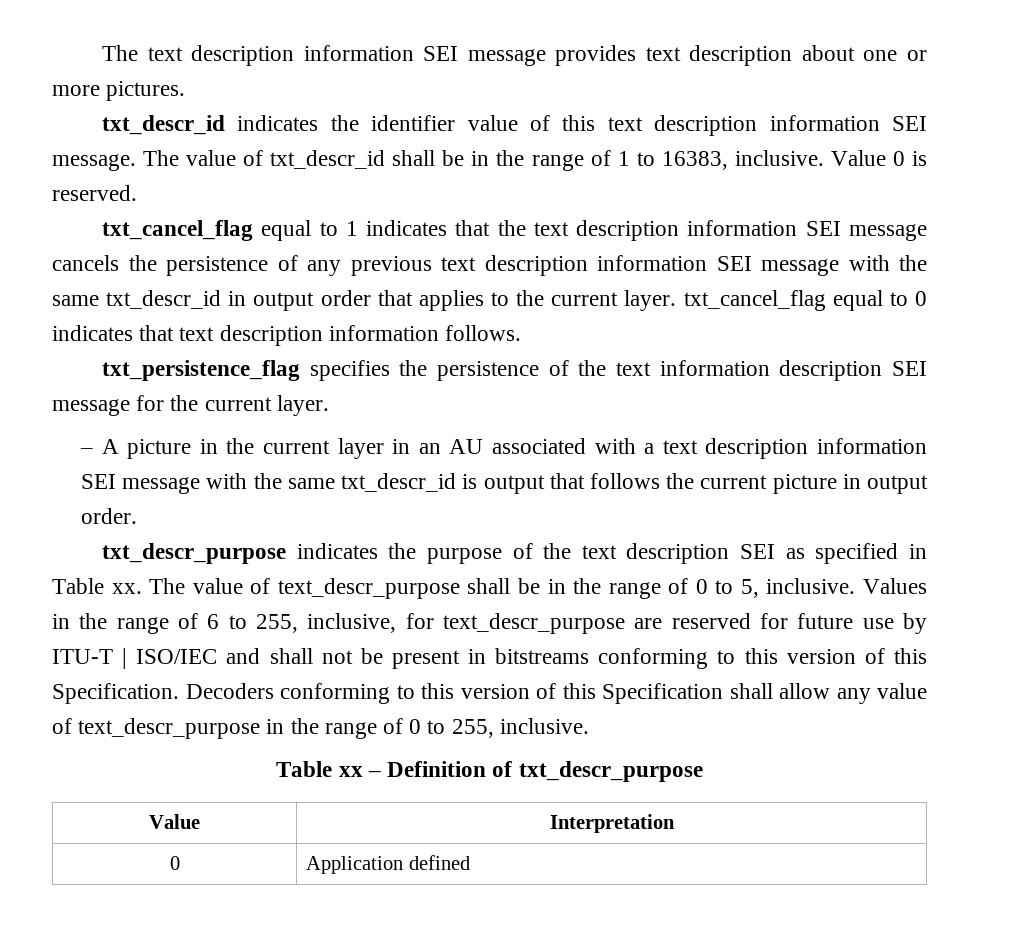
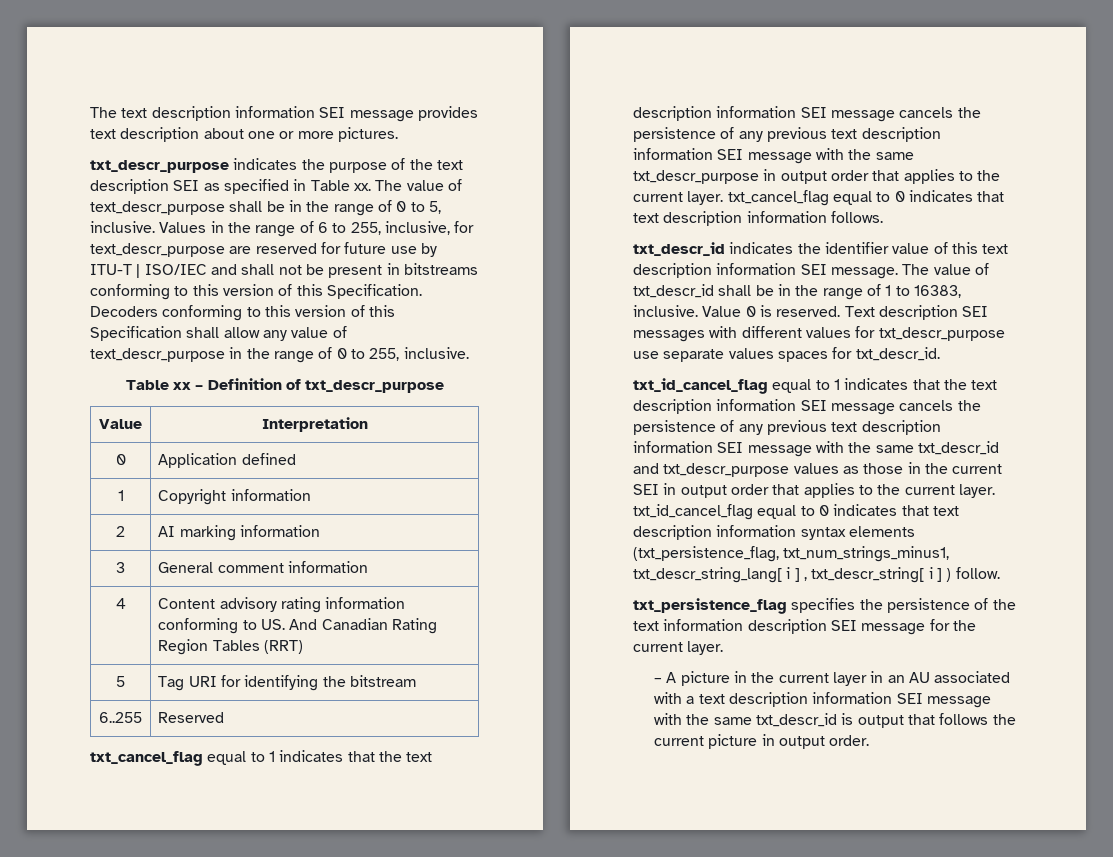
[101,115,927,136] [52,150,927,171] [52,185,137,201] [101,220,927,241] [52,255,927,276] [52,290,927,311] [52,325,522,346] [101,360,927,381] [52,395,329,416] [79,438,928,459] [80,473,928,494] [80,508,137,524] // txt_descr_id indicates the identifier value of this text description information SEI message. The value of txt_descr_id shall be in the range of 1 to 16383, inclusive. Value 0 is reserved. // txt_cancel_flag equal to 1 indicates that the text description information SEI message cancels the persistence of any previous text description information SEI message with the same txt_descr_id in output order that applies to the current layer. txt_cancel_flag equal to 0 indicates that text description information follows. // txt_persistence_flag specifies the persistence of the text information description SEI message for the current layer. // – A picture in the current layer in an AU associated with a text description information SEI message with the same txt_descr_id is output that follows the current picture in output order. -> (398, 134) none
(470, 862) none -> [117,490,124,501] [158,489,311,505] [116,526,125,537] [158,525,321,541] [116,562,125,573] [158,561,369,573] [115,598,126,609] [158,597,406,613] [158,618,438,634] [158,639,304,655] [116,676,125,687] [158,675,417,691] [99,712,142,723] [158,712,225,723] [90,750,433,766] [633,106,981,122] [633,127,941,142] [633,148,914,164] [633,169,1001,184] [633,190,1005,206] [633,211,883,226] [633,242,1009,256] [633,263,989,279] [633,284,961,300] [633,305,989,320] [633,326,1005,342] [633,347,940,362] [633,378,998,394] [633,399,981,415] [633,420,941,435] [633,441,999,457] [633,462,1003,477] [633,483,995,498] [633,504,959,520] [633,525,915,540] [633,546,950,562] [633,567,1000,583] [633,598,1016,614] [633,619,976,635] [633,641,724,655] [654,671,1011,686] [654,692,991,708] [654,713,1016,728] [654,734,870,749] // 1 | Copyright information // 2 | AI marking information // 3 | General comment information // 4 | Content advisory rating information conforming to US. And Canadian Rating Region Tables (RRT) // 5 | Tag URI for identifying the bitstream // 6..255 | Reserved // txt_cancel_flag equal to 1 indicates that the text description information SEI message cancels the persistence of any previous text description information SEI message with the same txt_descr_purpose in output order that applies to the current layer. txt_cancel_flag equal to 0 indicates that text description information follows. // txt_descr_id indicates the identifier value of this text description information SEI message. The value of txt_descr_id shall be in the range of 1 to 16383, inclusive. Value 0 is reserved. Text description SEI messages with different values for txt_descr_purpose use separate values spaces for txt_descr_id. // txt_id_cancel_flag equal to 1 indicates that the text description information SEI message cancels the persistence of any previous text description information SEI message with the same txt_descr_id and txt_descr_purpose values as those in the current SEI in output order that applies to the current layer. txt_id_cancel_flag equal to 0 indicates that text description information syntax elements (txt_persistence_flag, txt_num_strings_minus1, txt_descr_string_lang[ i ] , txt_descr_string[ i ] ) follow. // txt_persistence_flag specifies the persistence of the text information description SEI message for the current layer. // – A picture in the current layer in an AU associated with a text description information SEI message with the same txt_descr_id is output that follows the current picture in output order.

